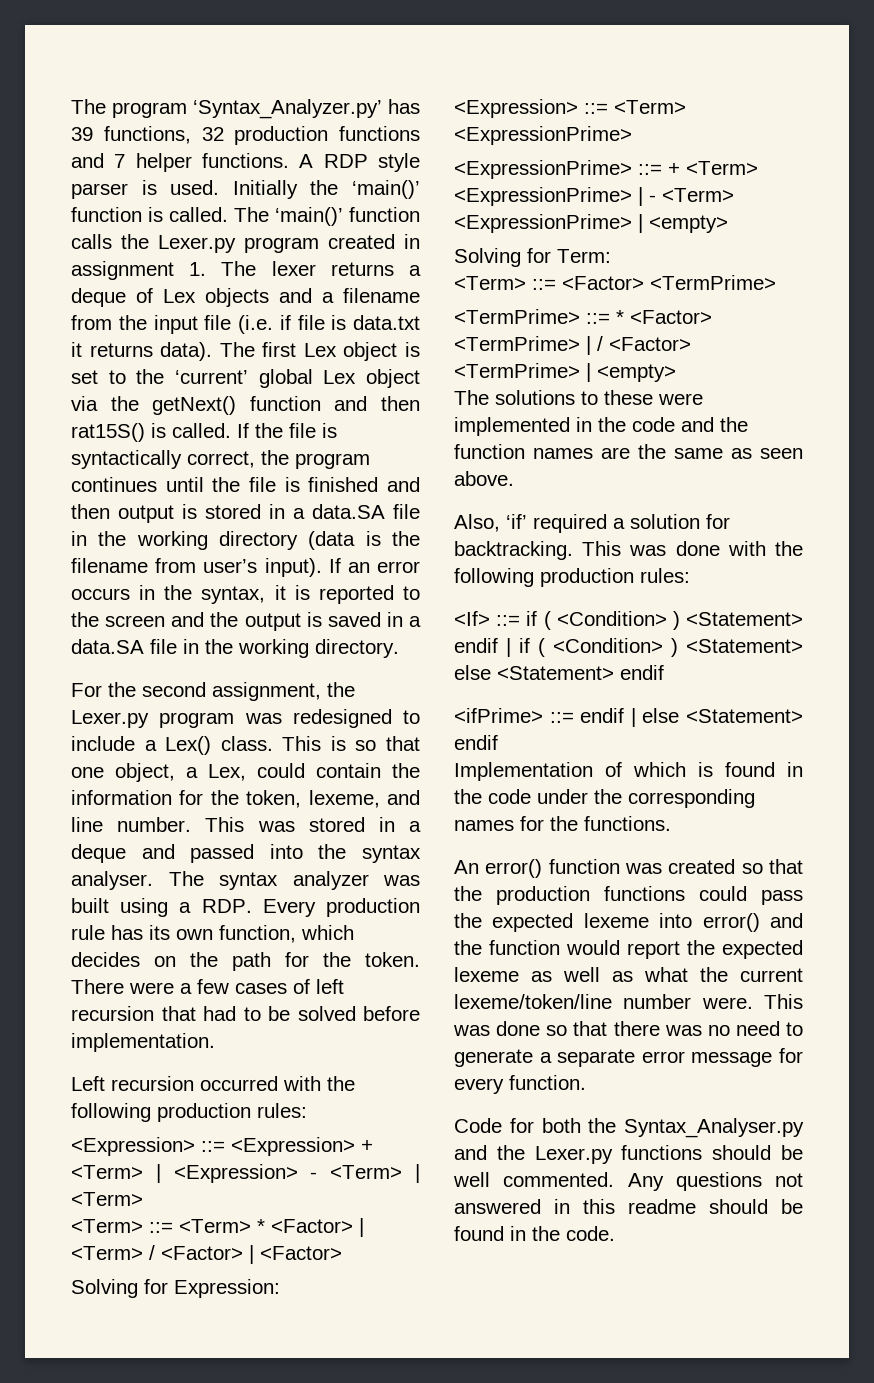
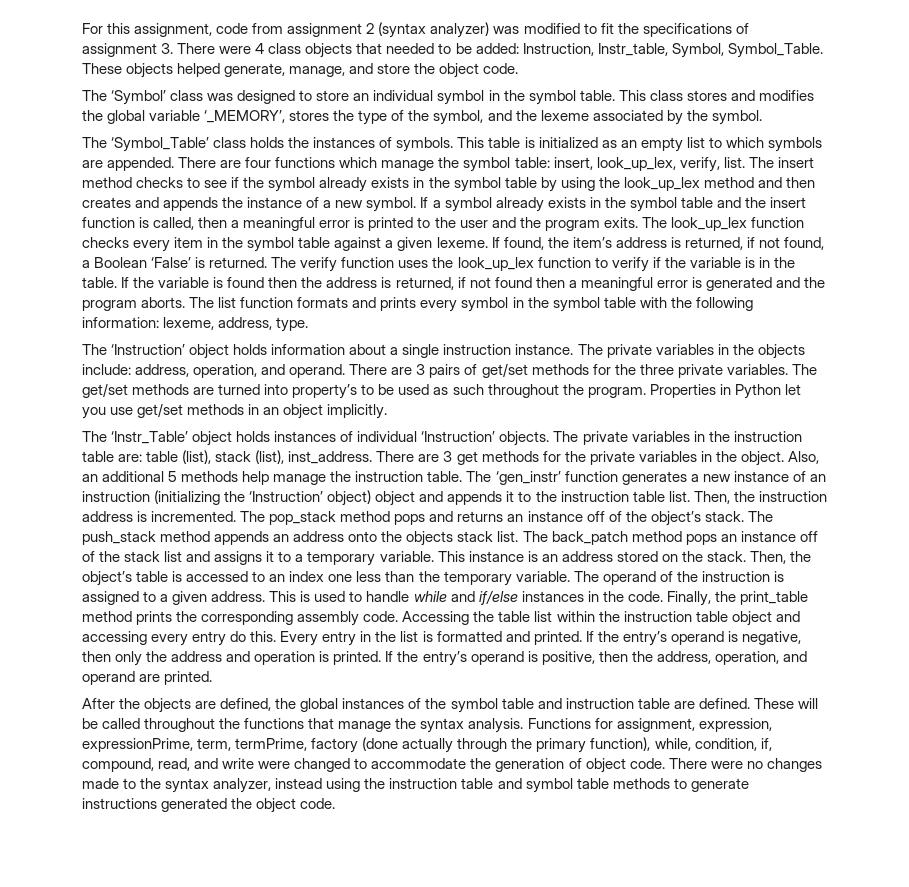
[71,99,420,119] [71,126,420,145] [71,153,420,172] [71,180,420,199] [71,207,420,226] [71,234,420,253] [71,261,421,280] [71,288,420,307] [71,315,420,334] [71,342,420,361] [71,369,420,388] [71,396,420,415] [71,423,337,442] [71,450,370,469] [71,477,420,492] [71,504,420,523] [71,531,420,550] [71,558,421,577] [71,585,420,604] [71,612,421,631] [71,639,399,658] [71,682,355,701] [71,709,420,728] [71,736,420,755] [71,763,420,782] [71,790,420,808] [71,817,421,832] [71,844,421,863] [71,871,420,890] [71,898,420,917] [71,925,354,943] [71,952,420,971] [71,979,344,994] [71,1006,420,1021] [71,1033,215,1052] [71,1076,355,1091] [71,1103,307,1122] [71,1137,373,1156] [71,1164,420,1183] [71,1192,143,1206] [71,1218,364,1237] [71,1245,342,1264] [71,1279,280,1298] [454,99,686,118] [454,126,632,145] [454,160,758,179] [454,187,734,206] [454,214,728,233] [454,248,611,267] [454,275,776,290] [454,309,712,324] [454,336,691,355] [454,363,676,382] [454,390,703,405] [454,417,748,436] [454,444,803,459] [454,471,514,486] [454,514,730,533] [454,541,803,560] [454,568,690,587] [454,611,803,630] [454,638,803,657] [454,665,664,680] [454,708,803,727] [454,735,498,750] [454,762,803,781] [454,789,755,808] [454,816,671,831] [454,859,803,878] [454,886,803,905] [454,913,803,932] [454,940,803,959] [454,967,803,982] [454,994,803,1009] [453,1021,803,1036] [454,1048,803,1067] [454,1075,586,1094] [454,1118,804,1138] [454,1145,803,1164] [453,1172,803,1191] [454,1199,803,1214] [454,1226,560,1241] The program ‘Syntax_Analyzer.py’ has 39 functions, 32 production functions and 7 helper functions. A RDP style parser is used. Initially the ‘main()’ function is called. The ‘main()’ function calls the Lexer.py program created in assignment 1. The lexer returns a deque of Lex objects and a filename from the input file (i.e. if file is data.txt it returns data). The first Lex object is set to the ‘current’ global Lex object via the getNext() function and then rat15S() is called. If the file is syntactically correct, the program continues until the file is finished and then output is stored in a data.SA file in the working directory (data is the filename from user’s input). If an error occurs in the syntax, it is reported to the screen and the output is saved in a data.SA file in the working directory. // For the second assignment, the Lexer.py program was redesigned to include a Lex() class. This is so that one object, a Lex, could contain the information for the token, lexeme, and line number. This was stored in a deque and passed into the syntax analyser. The syntax analyzer was built using a RDP. Every production rule has its own function, which decides on the path for the token. There were a few cases of left recursion that had to be solved before implementation. // Left recursion occurred with the following production rules: // <Expression> ::= <Expression> + <Term> | <Expression> - <Term> | <Term> // <Term> ::= <Term> * <Factor> | <Term> / <Factor> | <Factor> // Solving for Expression: // <Expression> ::= <Term> <ExpressionPrime> // <ExpressionPrime> ::= + <Term> <ExpressionPrime> | - <Term> <ExpressionPrime> | <empty> // Solving for Term: // <Term> ::= <Factor> <TermPrime> // <TermPrime> ::= * <Factor> <TermPrime> | / <Factor> <TermPrime> | <empty> // The solutions to these were implemented in the code and the function names are the same as seen above. // Also, ‘if’ required a solution for backtracking. This was done with the following production rules: // <If> ::= if ( <Condition> ) <Statement> endif | if ( <Condition> ) <Statement> else <Statement> endif // <ifPrime> ::= endif | else <Statement> endif // Implementation of which is found in the code under the corresponding names for the functions. // An error() function was created so that the production functions could pass the expected lexeme into error() and the function would report the expected lexeme as well as what the current lexeme/token/line number were. This was done so that there was no need to generate a separate error message for every function. // Code for both the Syntax_Analyser.py and the Lexer.py functions should be well commented. Any questions not answered in this readme should be found in the -> [82,22,749,38] [82,43,823,58] [82,63,519,78] [82,90,814,105] [82,110,762,125] [82,137,822,152] [82,157,814,172] [82,177,815,192] [82,197,806,212] [82,217,804,231] [82,237,824,252] [82,257,795,272] [82,277,826,291] [82,297,753,312] [82,317,309,332] [82,344,805,359] [82,363,817,378] [82,383,801,399] [82,403,388,419] [82,431,802,446] [82,450,819,466] [82,471,826,485] [82,490,827,506] [82,511,773,526] [82,531,818,546] [82,551,812,566] [82,571,784,586] [82,590,808,606] [82,611,800,626] [82,631,801,646] [82,651,807,666] [82,671,213,685] [82,698,818,713] [82,718,772,733] [82,737,772,753] [82,758,822,773] [82,778,749,793] [82,798,297,813] For this assignment, code from assignment 2 (syntax analyzer) was modified to fit the specifications of assignment 3. There were 4 class objects that needed to be added: Instruction, Instr_table, Symbol, Symbol_Table. These objects helped generate, manage, and store the object code. // The ‘Symbol’ class was designed to store an individual symbol in the symbol table. This class stores and modifies the global variable ‘_MEMORY’, stores the type of the symbol, and the lexeme associated by the symbol. // The ‘Symbol_Table’ class holds the instances of symbols. This table is initialized as an empty list to which symbols are appended. There are four functions which manage the symbol table: insert, look_up_lex, verify, list. The insert method checks to see if the symbol already exists in the symbol table by using the look_up_lex method and then creates and appends the instance of a new symbol. If a symbol already exists in the symbol table and the insert function is called, then a meaningful error is printed to the user and the program exits. The look_up_lex function checks every item in the symbol table against a given lexeme. If found, the item’s address is returned, if not found, a Boolean ‘False’ is returned. The verify function uses the look_up_lex function to verify if the variable is in the table. If the variable is found then the address is returned, if not found then a meaningful error is generated and the program aborts. The list function formats and prints every symbol in the symbol table with the following information: lexeme, address, type. // The ‘Instruction’ object holds information about a single instruction instance. The private variables in the objects include: address, operation, and operand. There are 3 pairs of get/set methods for the three private variables. The get/set methods are turned into property’s to be used as such throughout the program. Properties in Python let you use get/set methods in an object implicitly. // The ‘Instr_Table’ object holds instances of individual ‘Instruction’ objects. The private variables in the instruction table are: table (list), stack (list), inst_address. There are 3 get methods for the private variables in the object. Also, an additional 5 methods help manage the instruction table. The ‘gen_instr’ function generates a new instance of an instruction (initializing the ‘Instruction’ object) object and appends it to the instruction table list. Then, the instruction address is incremented. The pop_stack method pops and returns an instance off of the object’s stack. The push_stack method appends an address onto the objects stack list. The back_patch method pops an instance off of the stack list and assigns it to a temporary variable. This instance is an address stored on the stack. Then, the object’s table is accessed to an index one less than the temporary variable. The operand of the instruction is assigned to a given address. This is used to handle while and if/else instances in the code. Finally, the print_table method prints the corresponding assembly code. Accessing the table list within the instruction table object and accessing every entry do this. Every entry in the list is formatted and printed. If the entry’s operand is negative, then only the address and operation is printed. If the entry’s operand is positive, then the address, operation, and operand are printed. // After the objects are defined, the global instances of the symbol table and instruction table are defined. These will be called throughout the functions that manage the syntax analysis. Functions for assignment, expression, expressionPrime, term, termPrime, factory (done actually through the primary function), while, condition, if, compound, read, and write were changed to accommodate the generation of object code. There were no changes made to the syntax analyzer, instead using the instruction table and symbol table methods to generate instructions generated the object

